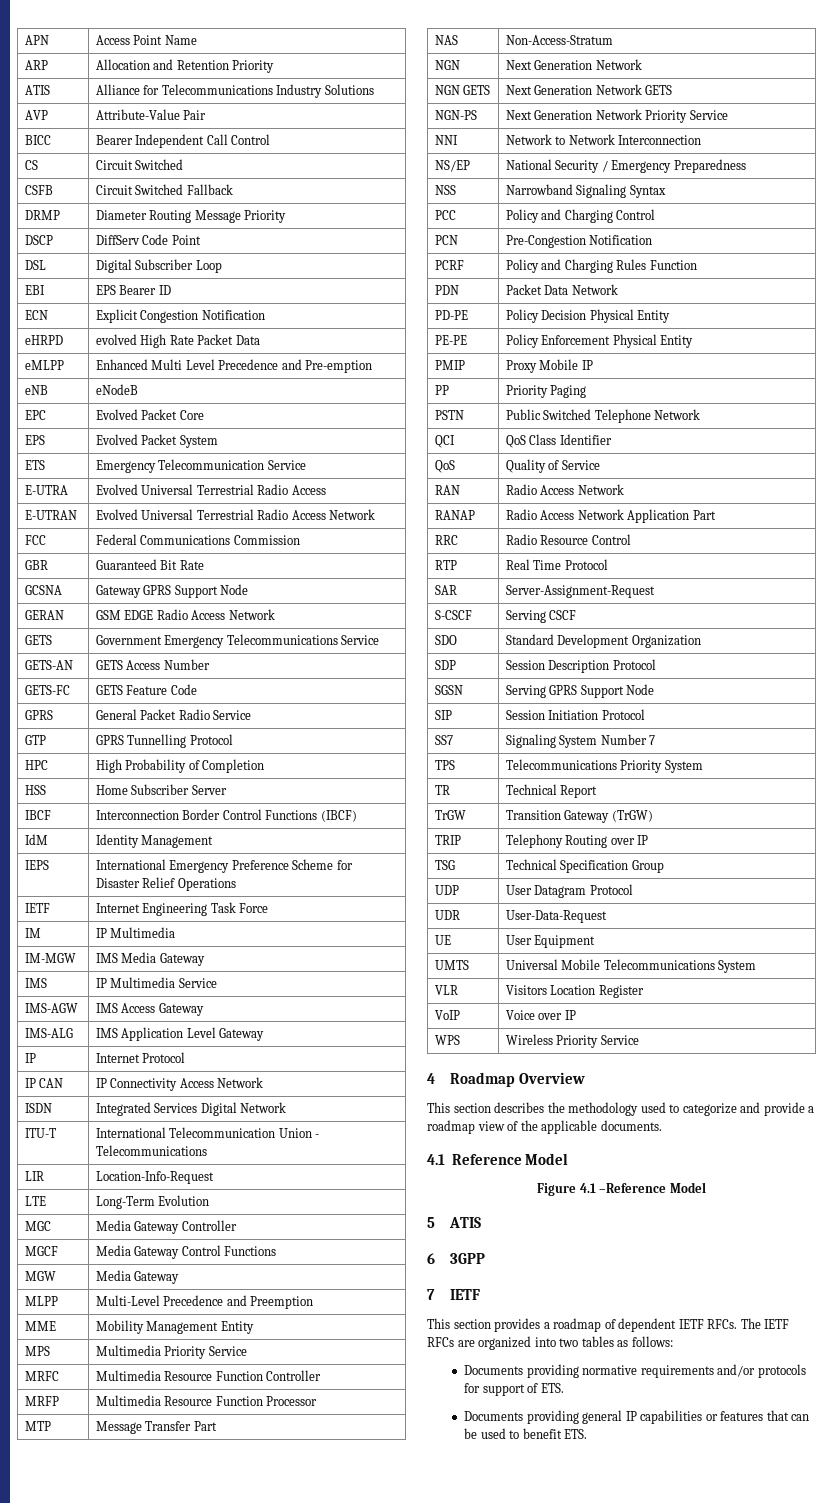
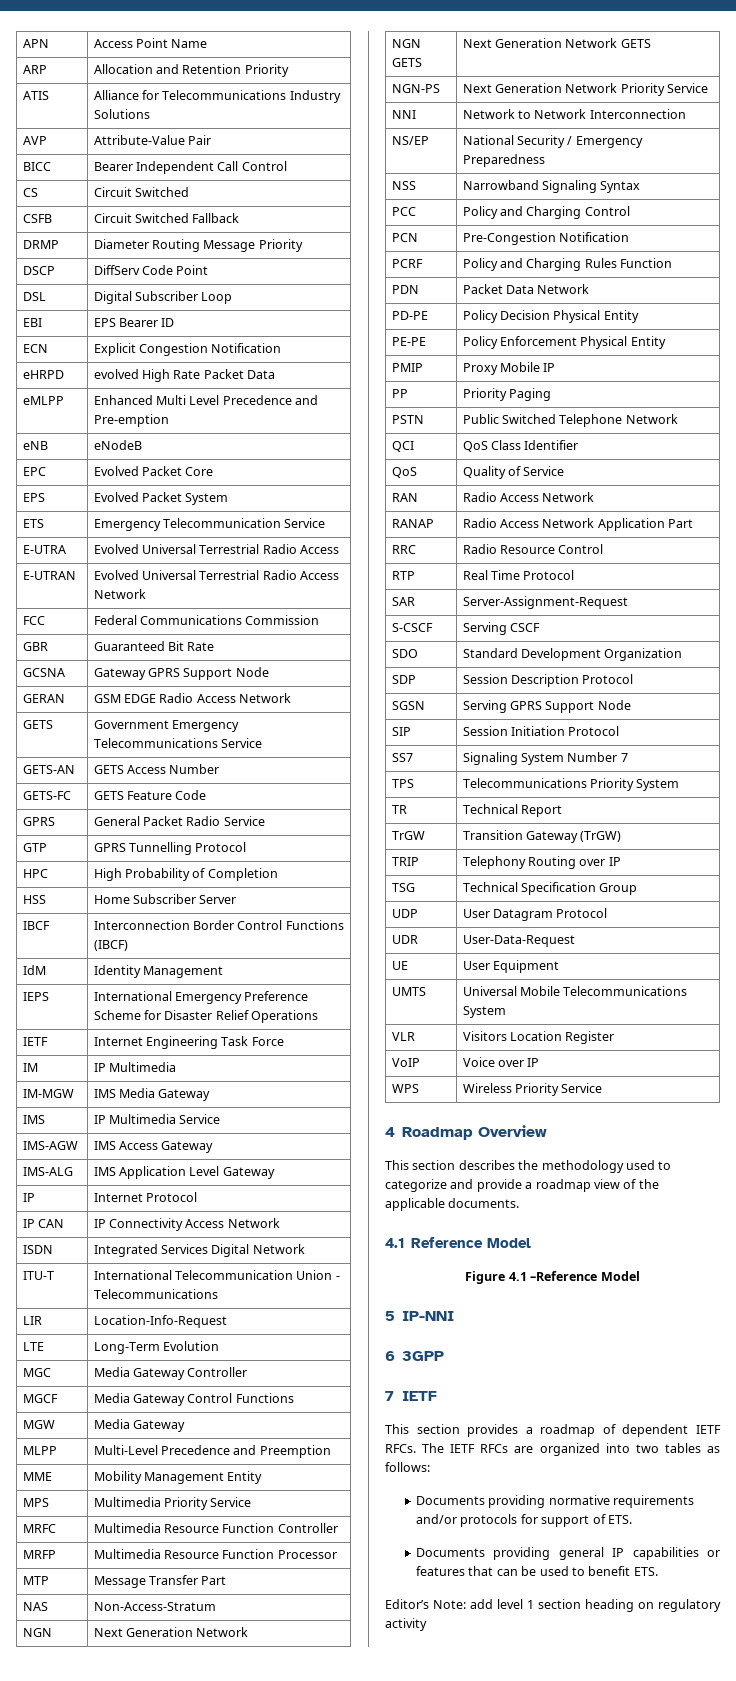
[448,1217,481,1228] ATIS -> [402,1311,455,1321] IP-NNI
(588, 1434) none -> [385,1599,721,1612] [385,1618,427,1631] // Editor’s Note: add level 1 section heading on regulatory activity

